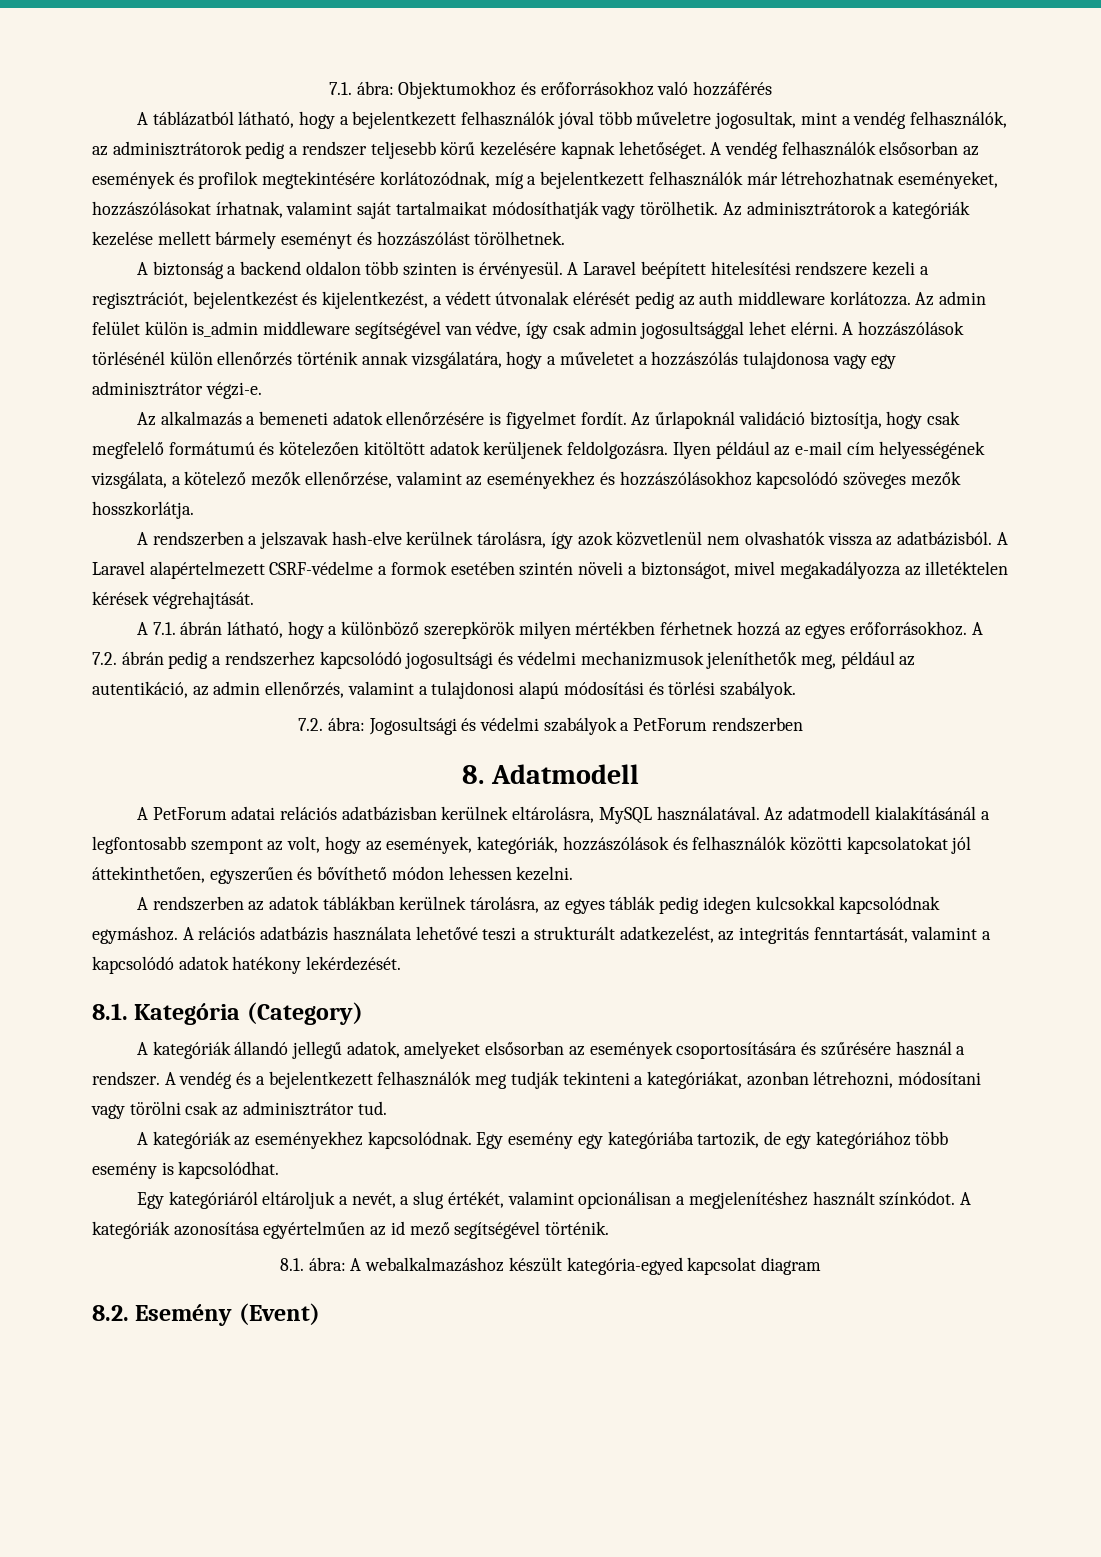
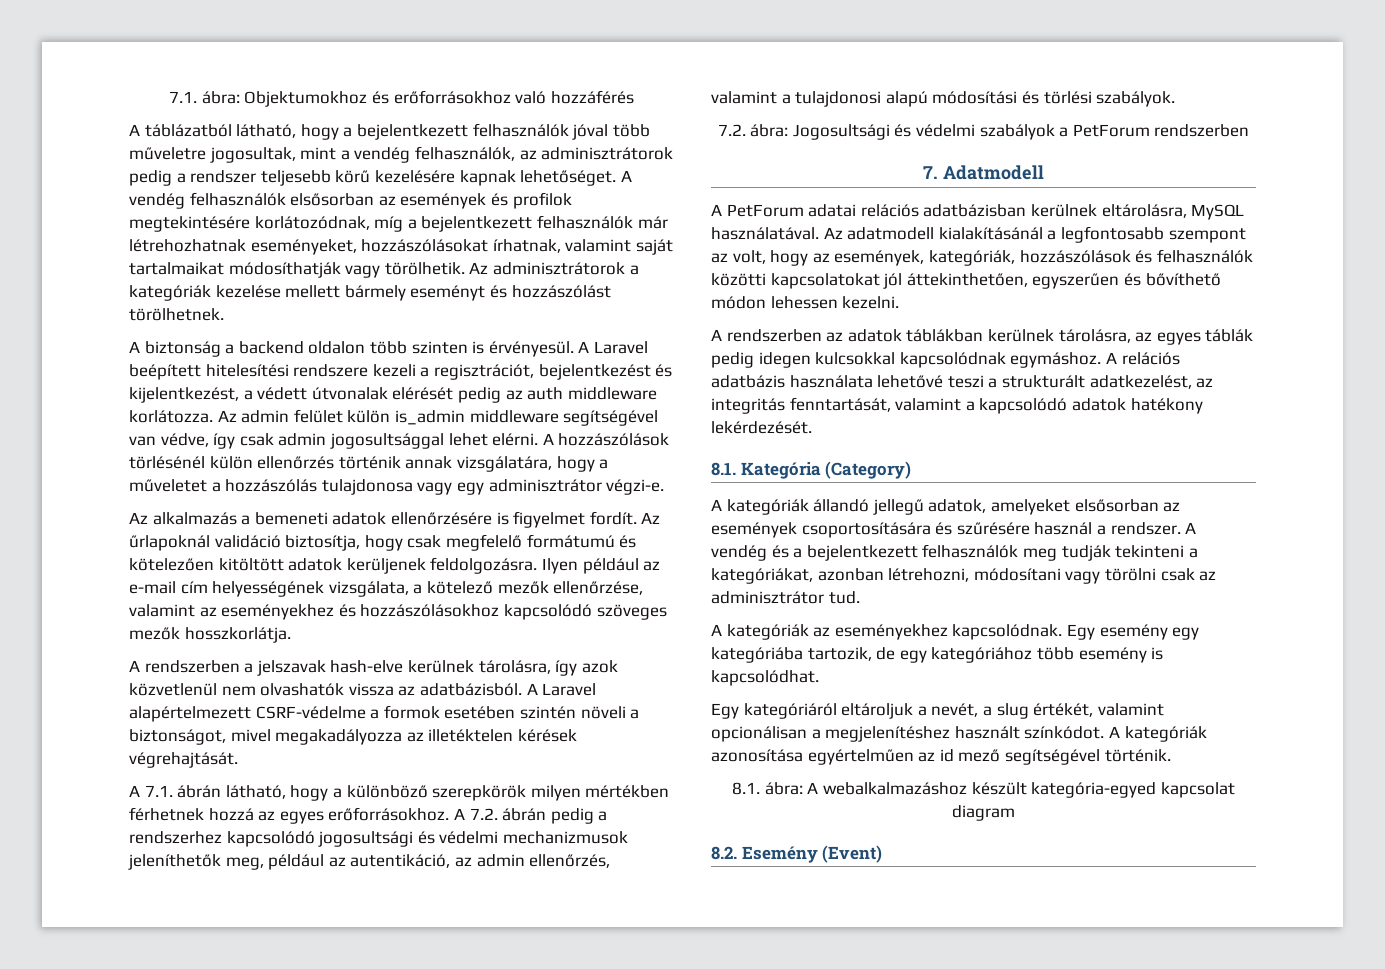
[462,765,485,784] 8. -> [923,166,939,179] 7.

